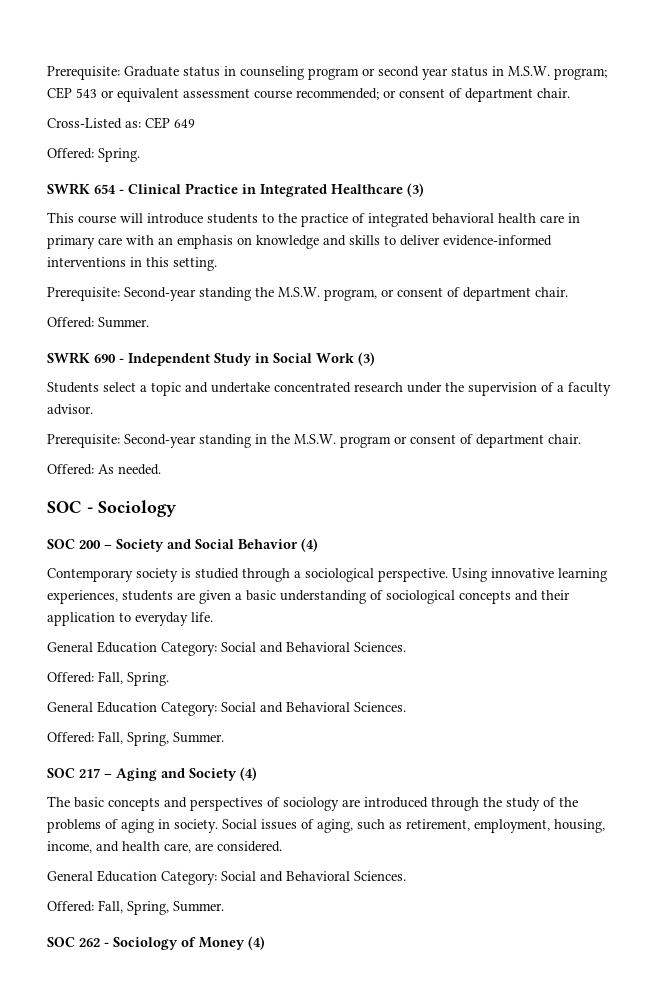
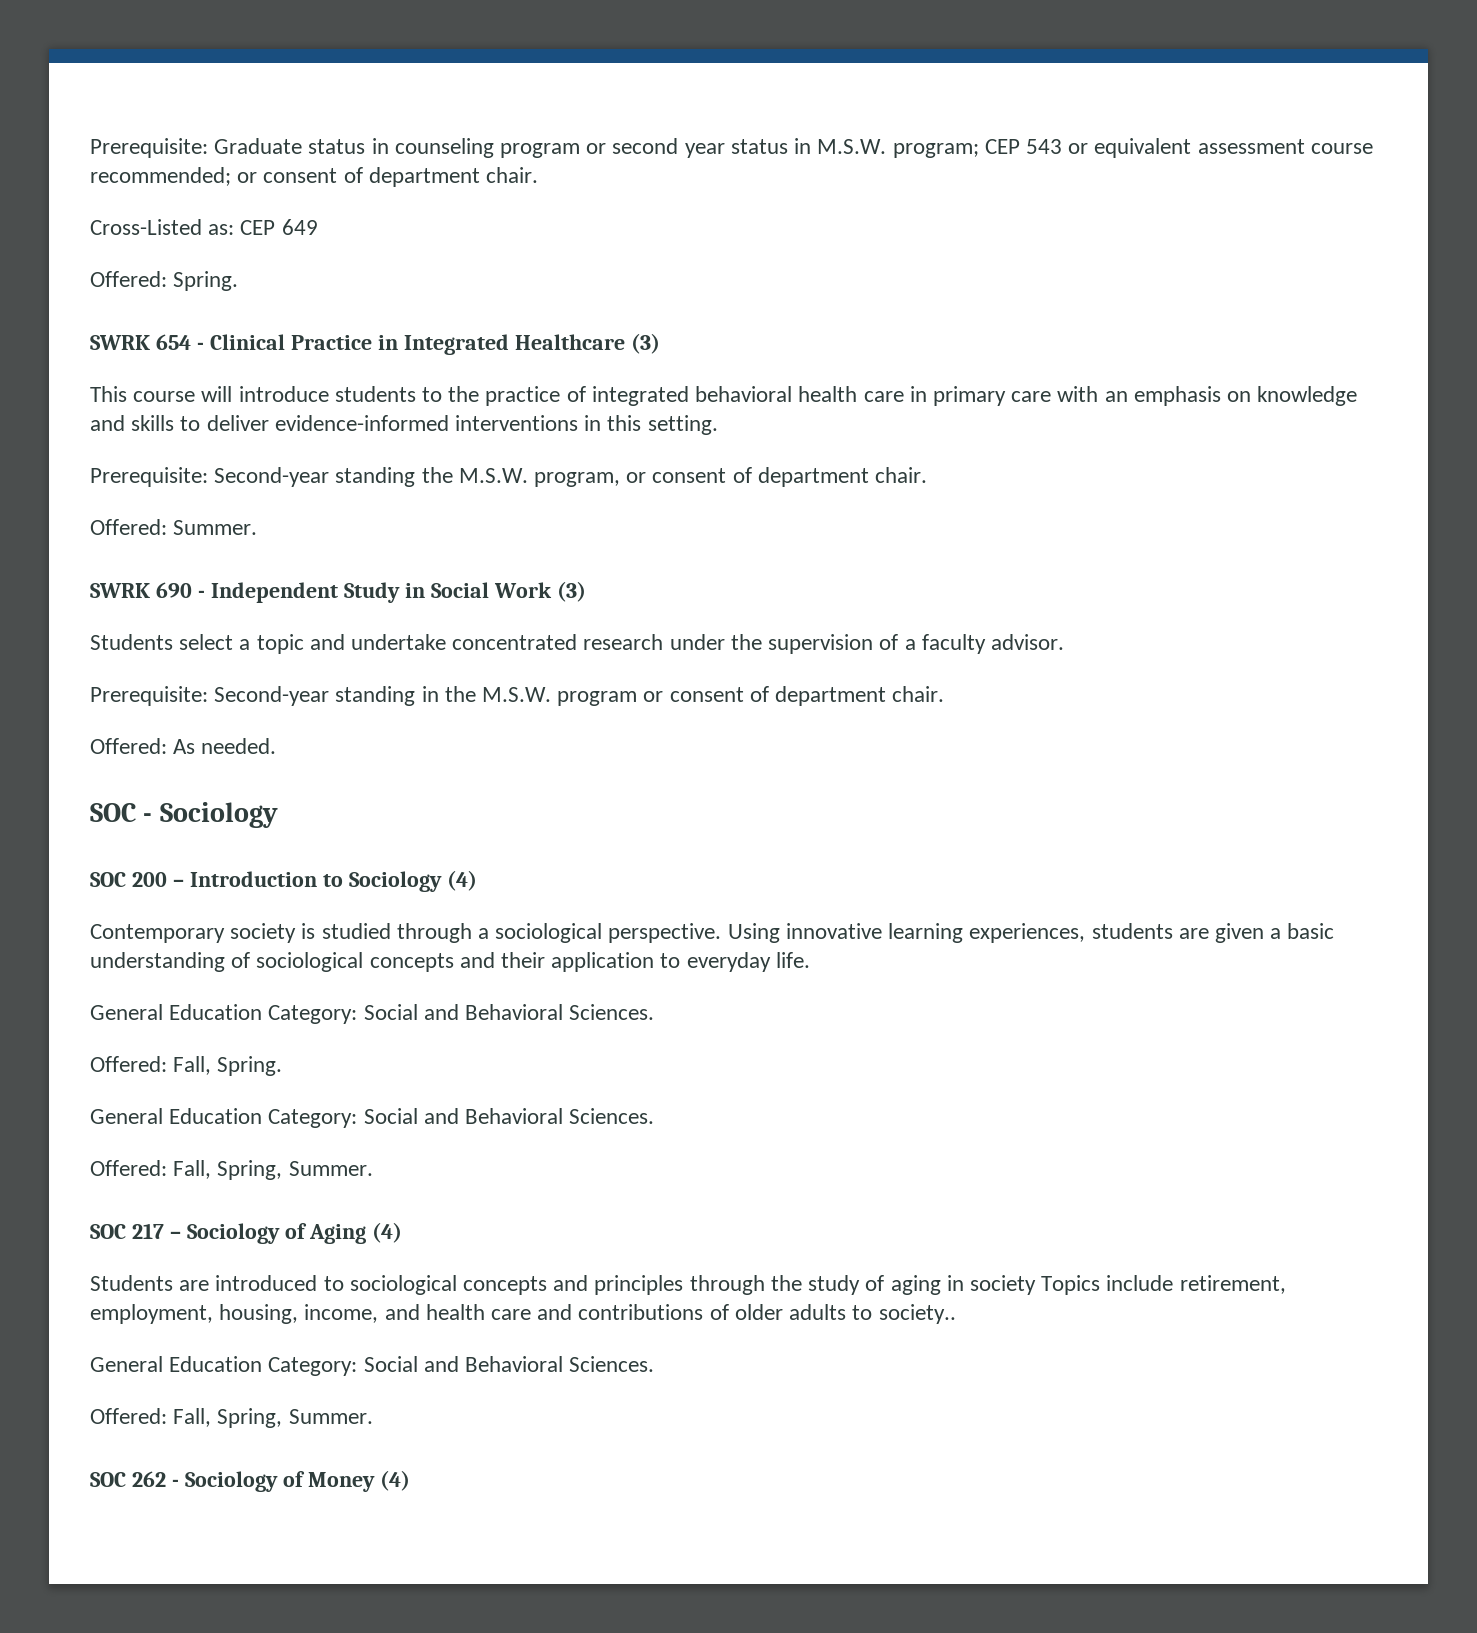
[116,539,298,552] Society and Social Behavior -> [189,871,442,892] Introduction to Sociology
[116,767,257,781] [47,796,578,811] [47,819,402,833] Aging and Society (4) // The basic concepts and perspectives of sociology are introduced through the study of the problems of aging in society. Social issues of aging, such as -> [186,1222,402,1244] [90,1275,1174,1295] Sociology of Aging (4) // Students are introduced to sociological concepts and principles through the study of aging in society Topics include
[164,841,282,853] care, are considered. -> [491,1304,956,1324] care and contributions of older adults to society..

